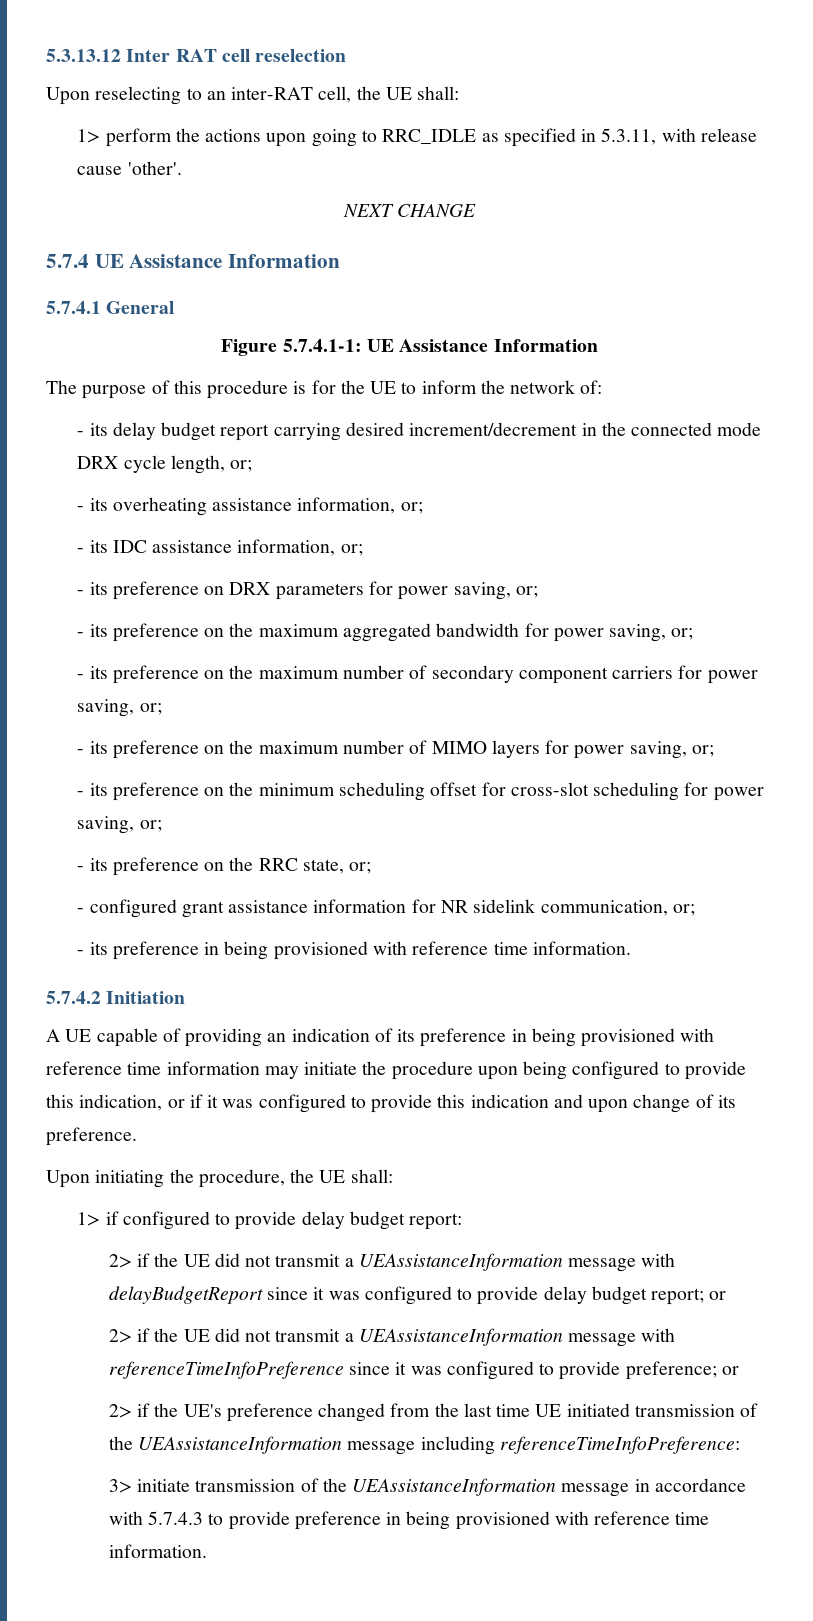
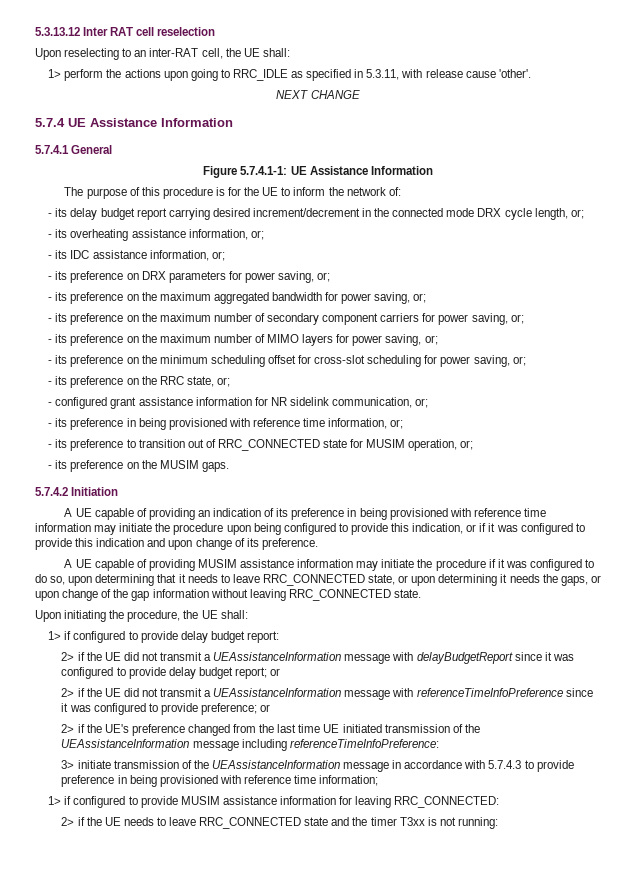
[532,941,631,955] information. -> [328,418,404,429] [48,439,474,451] [48,460,229,472] information, or; // - its preference to transition out of RRC_CONNECTED state for MUSIM operation, or; // - its preference on the MUSIM gaps.
(137, 1136) none -> [64,559,595,571] [35,574,601,586] [35,589,421,601] // A UE capable of providing MUSIM assistance information may initiate the procedure if it was configured to do so, upon determining that it needs to leave RRC_CONNECTED state, or upon determining it needs the gaps, or upon change of the gap information without leaving RRC_CONNECTED state.
[108,1544,207,1558] information. -> [319,775,379,786] [48,796,500,808] [61,817,498,829] information; // 1> if configured to provide MUSIM assistance information for leaving RRC_CONNECTED: // 2> if the UE needs to leave RRC_CONNECTED state and the timer T3xx is not running:

